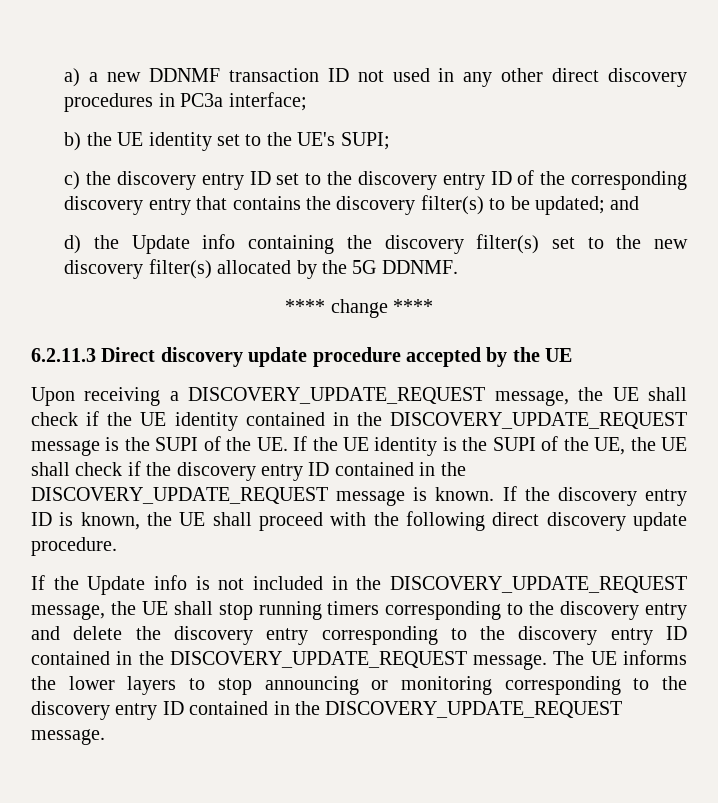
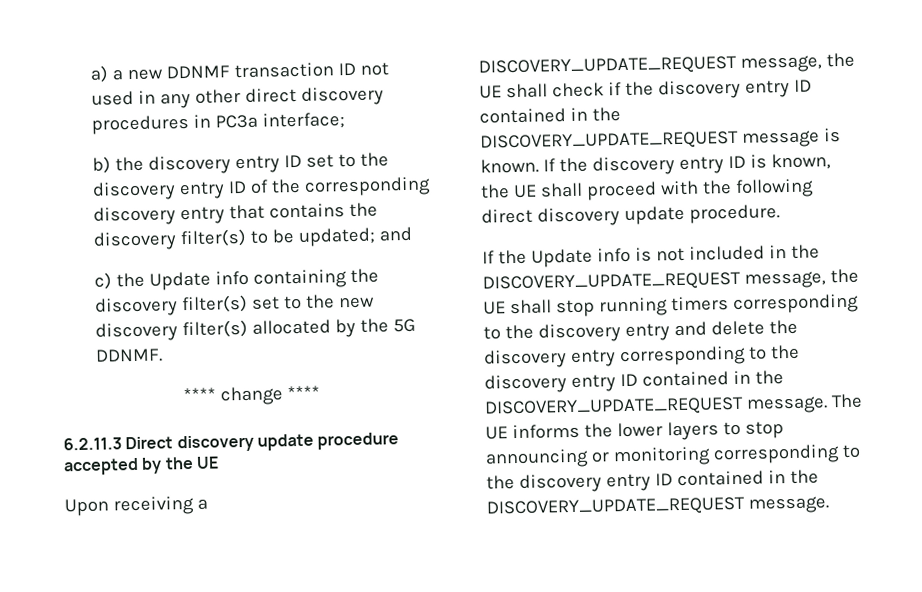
[117,132,390,151] [64,171,112,190] UE identity set to the UE's SUPI; // c) the -> (144, 164) none
[64,235,82,254] d) -> [93,272,112,290] c)
[140,412,687,431] [31,436,688,456] [31,461,172,476] UE identity contained in the DISCOVERY_UPDATE_REQUEST message is the SUPI of the UE. If the UE identity is the SUPI of the UE, the UE shall check if the -> (654, 88) none

